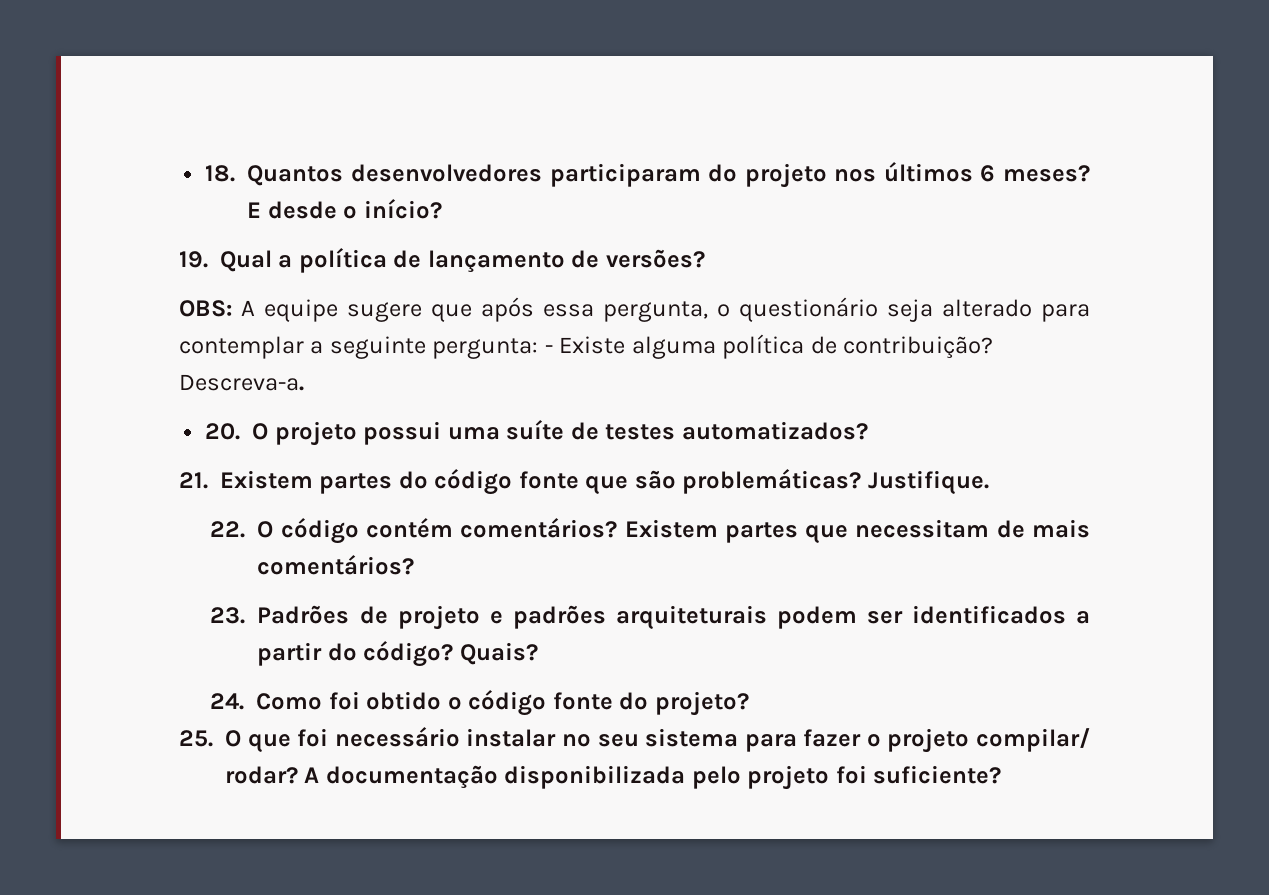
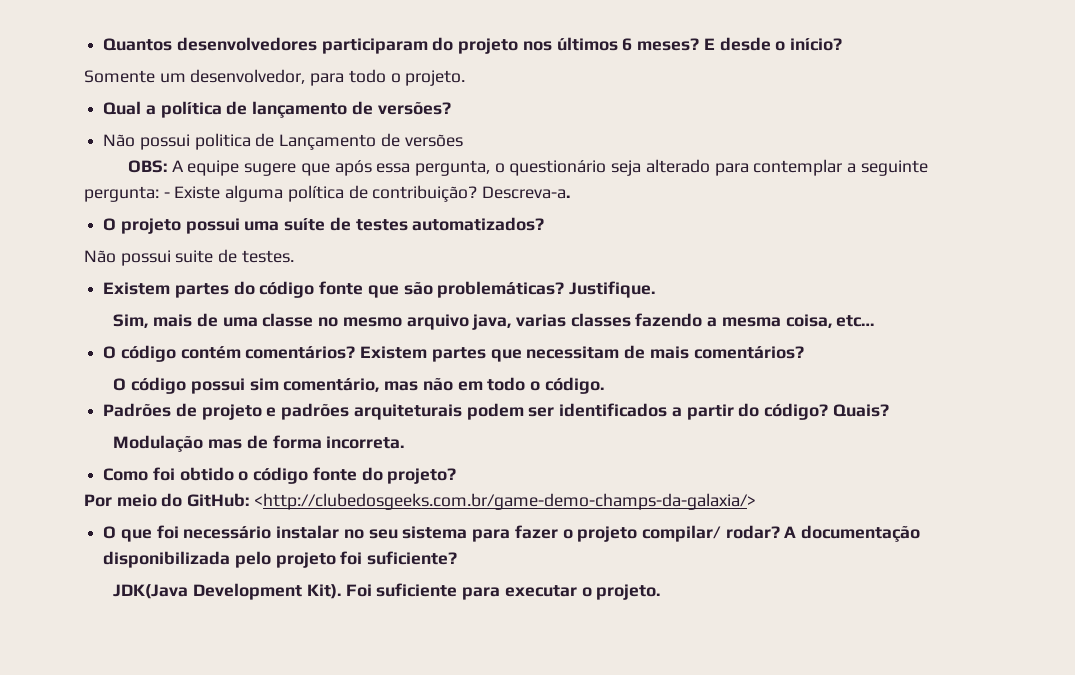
[205,165,236,182] 18. -> (103, 44) none
[179,251,208,268] 19. -> [84,69,466,86] Somente um desenvolvedor, para todo o projeto. //
(705, 258) none -> [103,133,463,150] // Não possui politica de Lançamento de versões
[205,423,241,440] 20. -> (571, 192) none
[179,472,208,489] 21. -> [84,249,294,266] Não possui suite de testes. //
[210,521,246,538] 22. -> [113,313,875,330] Sim, mais de uma classe no mesmo arquivo java, varias classes fazendo a mesma coisa, etc… //
[210,607,246,624] 23. -> [113,377,604,394] O código possui sim comentário, mas não em todo o código. //
[210,693,245,710] 24. -> [113,435,405,452] Modulação mas de forma incorreta. //
[179,730,213,747] 25. -> [84,493,756,510] Por meio do GitHub: <http://clubedosgeeks.com.br/game-demo-champs-da-galaxia/> //
(1002, 774) none -> [113,583,661,600] // JDK(Java Development Kit). Foi suficiente para executar o projeto.

